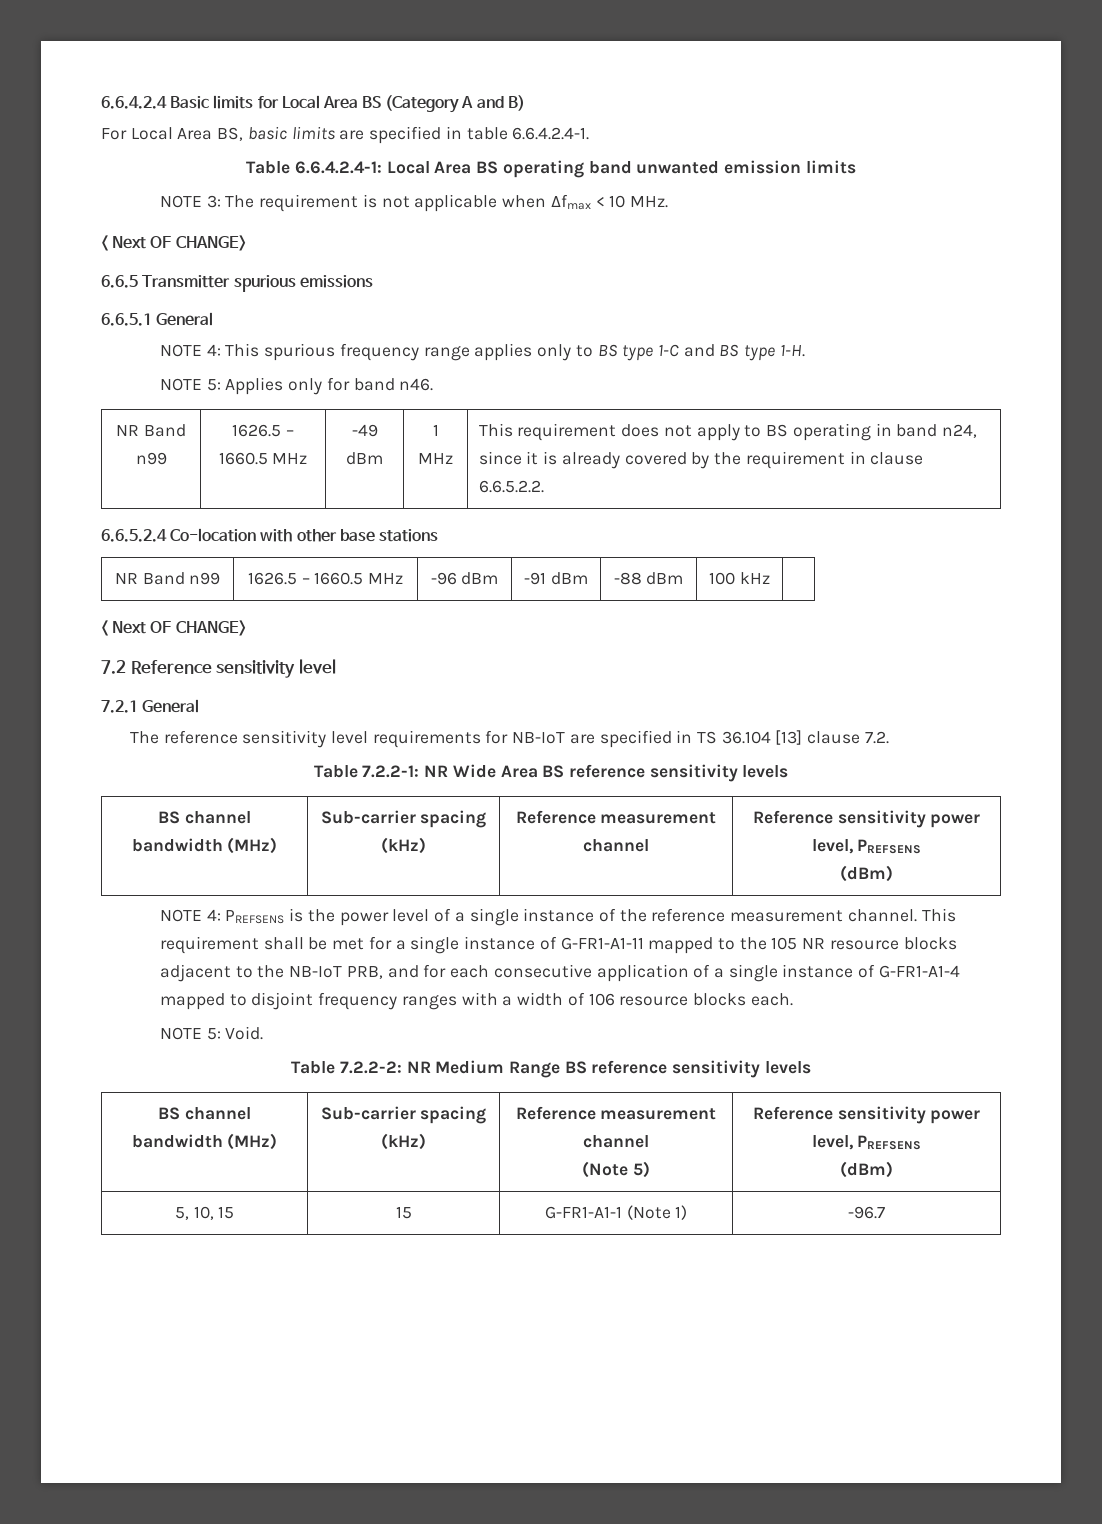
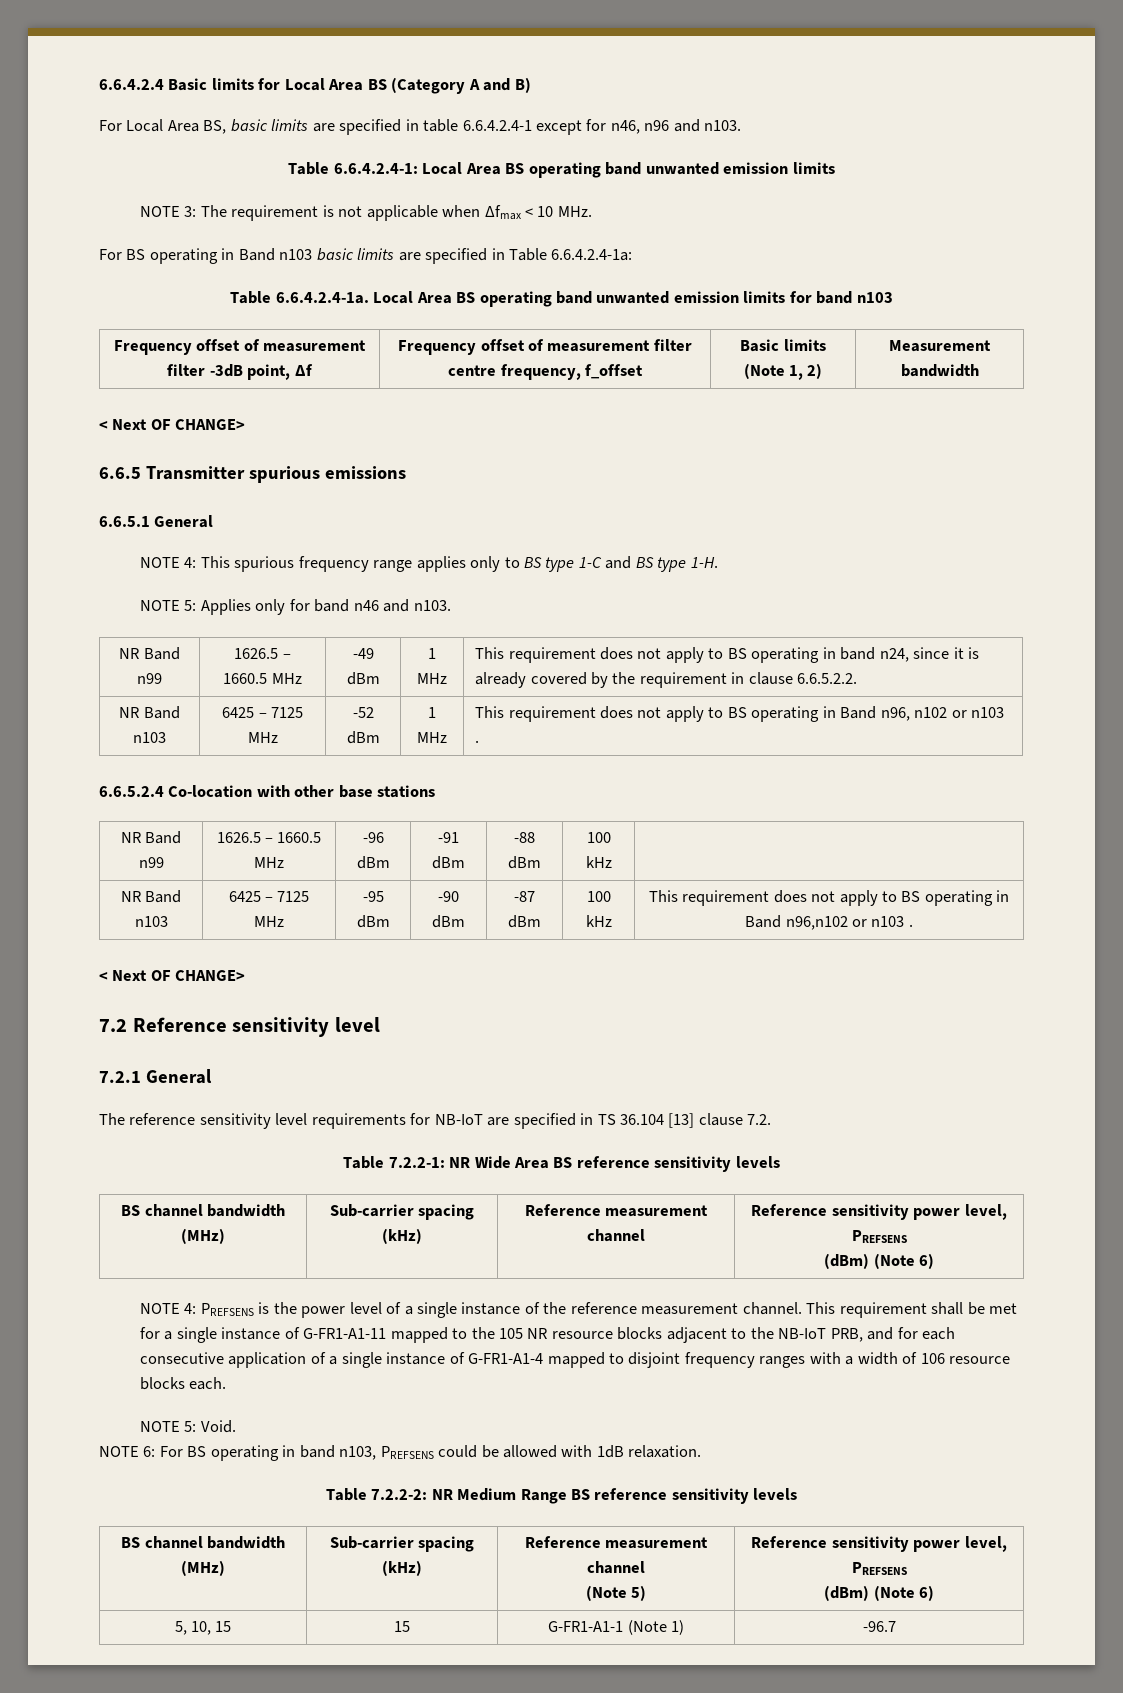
[512,127,590,140] 6.6.4.2.4-1. -> [462,119,742,135] 6.6.4.2.4-1 except for n46, n96 and n103.
(669, 202) none -> [99,248,633,264] [230,291,893,307] [113,339,367,355] [167,364,313,380] [398,339,692,355] [448,364,643,380] [740,339,826,352] [743,363,823,380] [889,340,991,352] [900,364,979,377] // For BS operating in Band n103 basic limits are specified in Table 6.6.4.2.4-1a: // Table 6.6.4.2.4-1a. Local Area BS operating band unwanted emission limits for band n103 // Frequency offset of measurement filter -3dB point, Δf | Frequency offset of measurement filter centre frequency, f_offset | Basic limits (Note 1, 2) | Measurement bandwidth
[399,378,434,391] n46. -> [353,599,451,612] n46 and n103.
(544, 486) none -> [119,706,180,719] [133,732,166,743] [222,707,303,718] [247,732,278,743] [352,707,374,718] [346,731,380,744] [428,707,436,718] [417,732,447,743] [475,706,1004,722] [475,740,480,743] // NR Band n103 | 6425 – 7125 MHz | -52 dBm | 1 MHz | This requirement does not apply to BS operating in Band n96, n102 or n103 .
(770, 578) none -> [120,890,182,903] [134,916,168,927] [228,891,310,902] [254,916,284,927] [362,891,384,902] [356,915,390,928] [438,891,459,902] [432,915,465,928] [514,891,535,902] [508,915,541,928] [586,891,611,902] [585,915,612,927] [648,890,1010,906] [745,915,913,930] // NR Band n103 | 6425 – 7125 MHz | -95 dBm | -90 dBm | -87 dBm | 100 kHz | This requirement does not apply to BS operating in Band n96,n102 or n103 .
(893, 873) none -> [873,1253,934,1269] (Note 6)
(264, 1033) none -> [99,1445,702,1461] // NOTE 6: For BS operating in band n103, PREFSENS could be allowed with 1dB relaxation.
(893, 1169) none -> [873,1585,934,1601] (Note 6)

